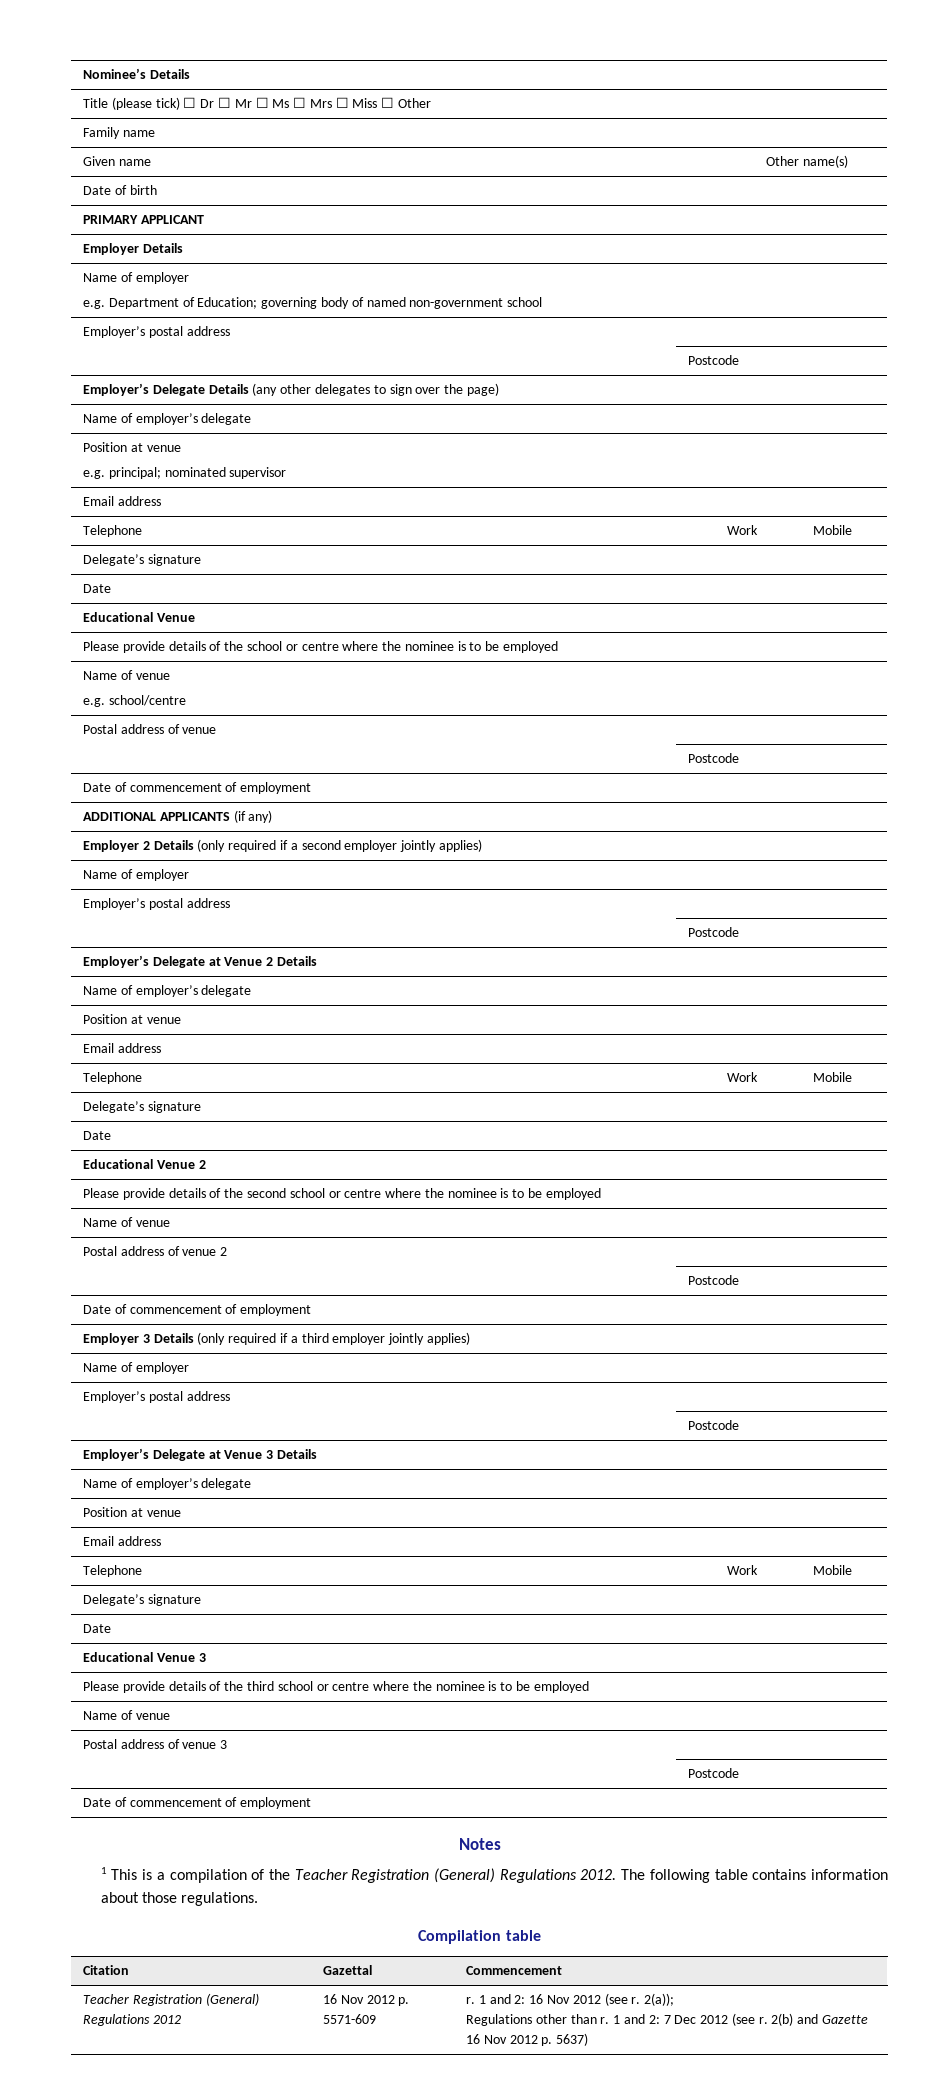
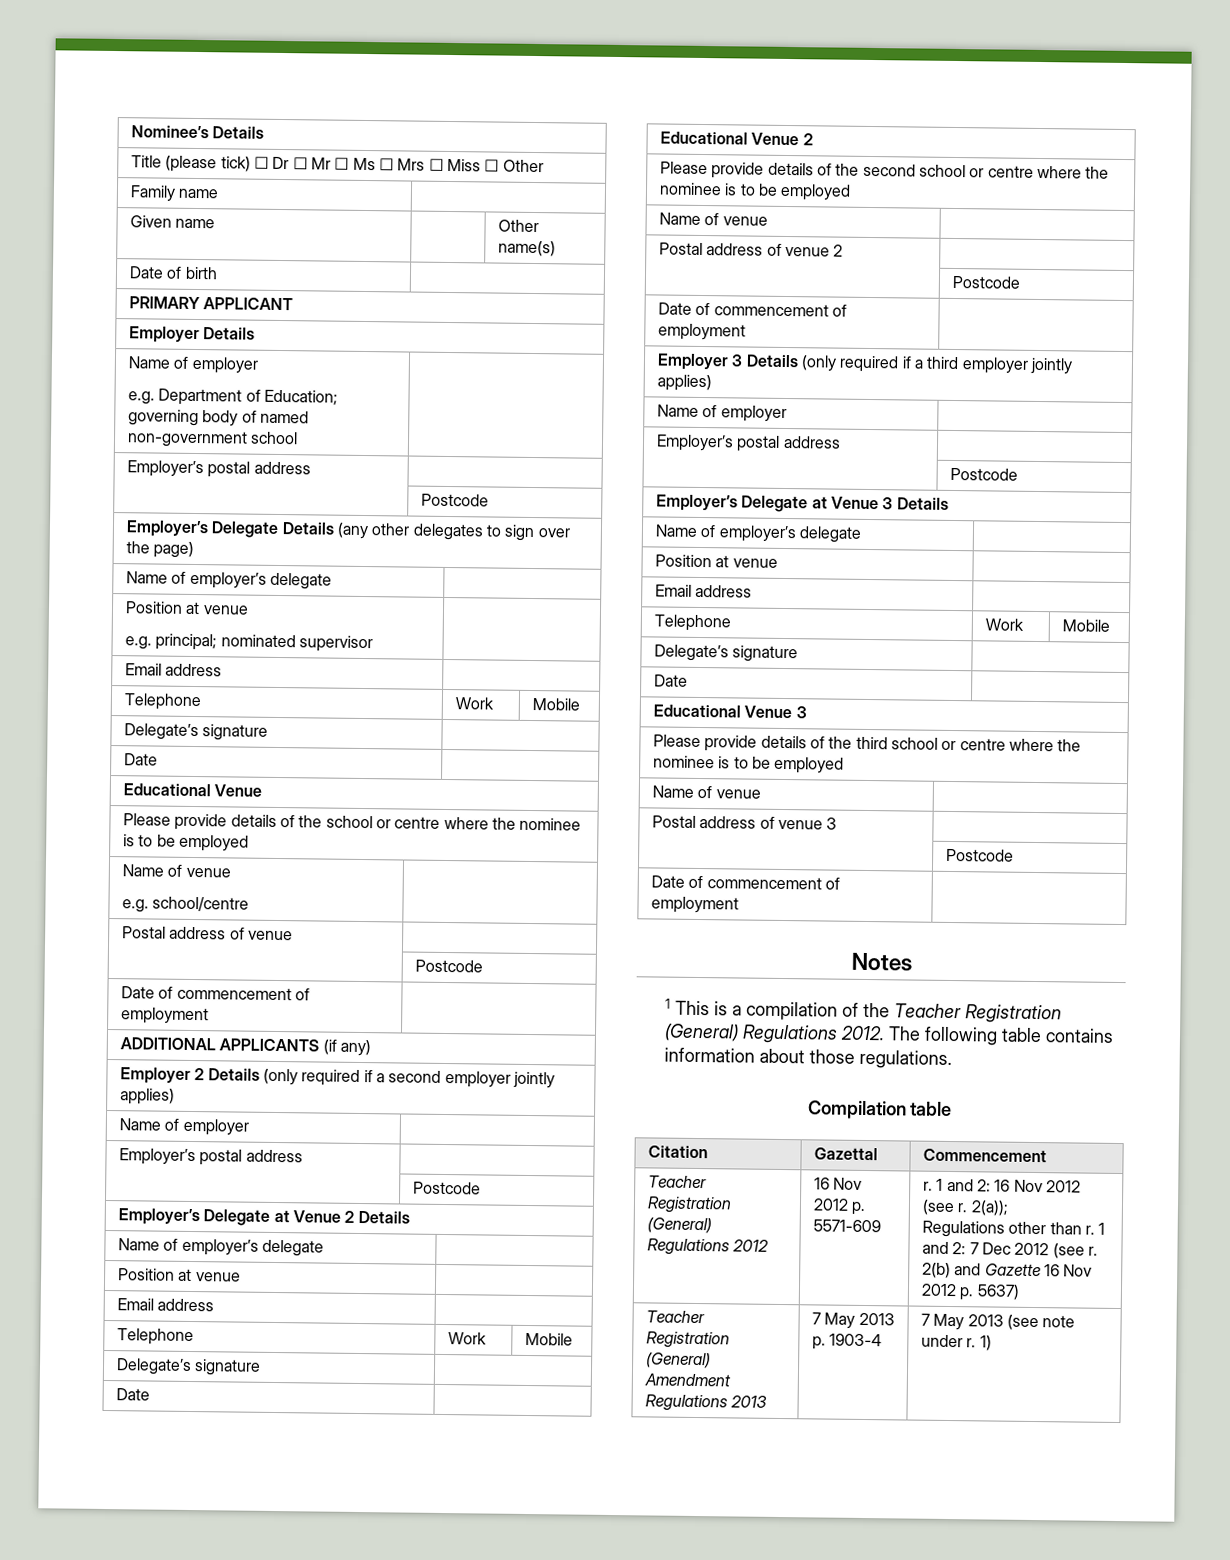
(589, 2039) none -> [646,1310,706,1324] [646,1331,731,1349] [646,1352,712,1369] [644,1373,732,1387] [645,1394,768,1412] [812,1312,895,1329] [812,1333,883,1350] [921,1313,1076,1331] [921,1334,992,1351] // Teacher Registration (General) Amendment Regulations 2013 | 7 May 2013 p. 1903-4 | 7 May 2013 (see note under r. 1)

